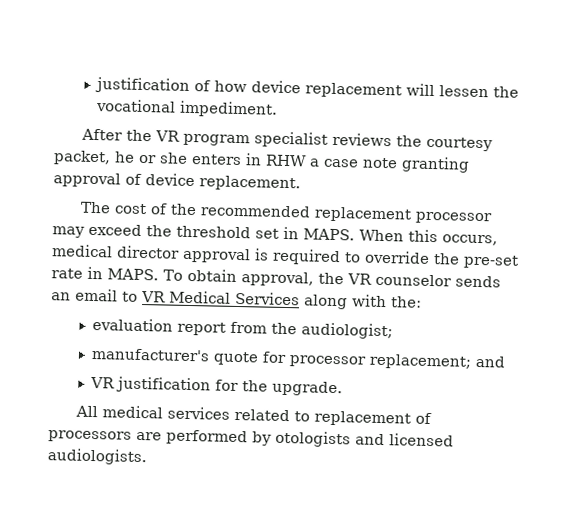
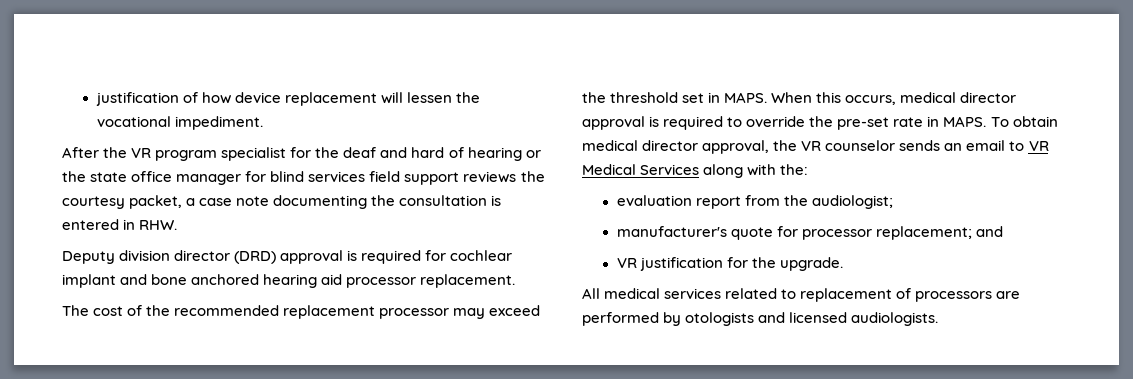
[332,132,494,152] [53,150,470,173] [53,172,195,188] reviews the courtesy packet, he or she enters in RHW a case note granting approval of device -> [290,147,541,161] [62,171,545,185] [62,195,502,209] [62,219,178,230] [62,250,513,264] [62,274,417,288] for the deaf and hard of hearing or the state office manager for blind services field support reviews the courtesy packet, a case note documenting the consultation is entered in RHW. // Deputy division director (DRD) approval is required for cochlear implant and bone anchored hearing aid processor
(237, 275) none -> [582,140,699,151] medical director

